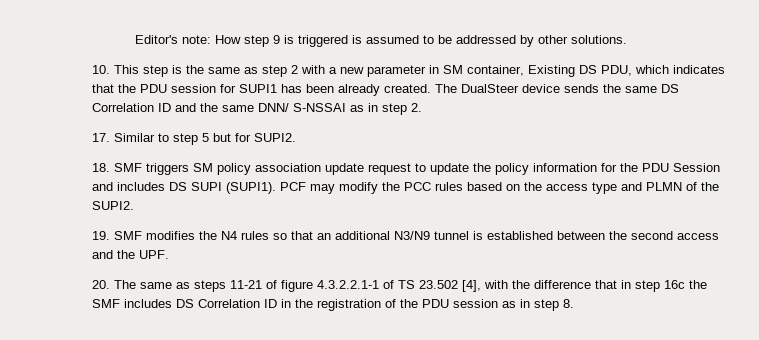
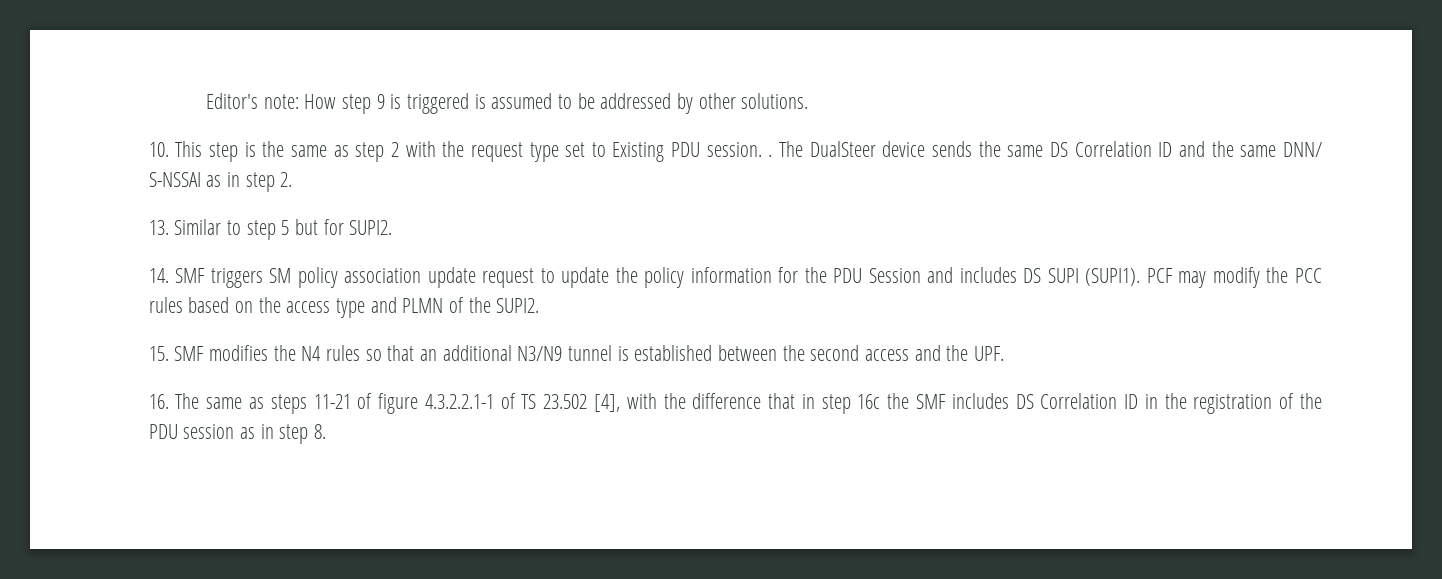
[329,65,726,77] [92,84,432,96] a new parameter in SM container, Existing DS PDU, which indicates that the PDU session for SUPI1 has been already created. -> [442,141,773,162] the request type set to Existing PDU session. .
[92,133,111,142] 17. -> [148,220,169,235] 13.
[92,163,111,172] 18. -> [148,268,169,283] 14.
[92,231,111,240] 19. -> [148,346,169,361] 15.
[92,280,111,289] 20. -> [148,394,169,409] 16.

